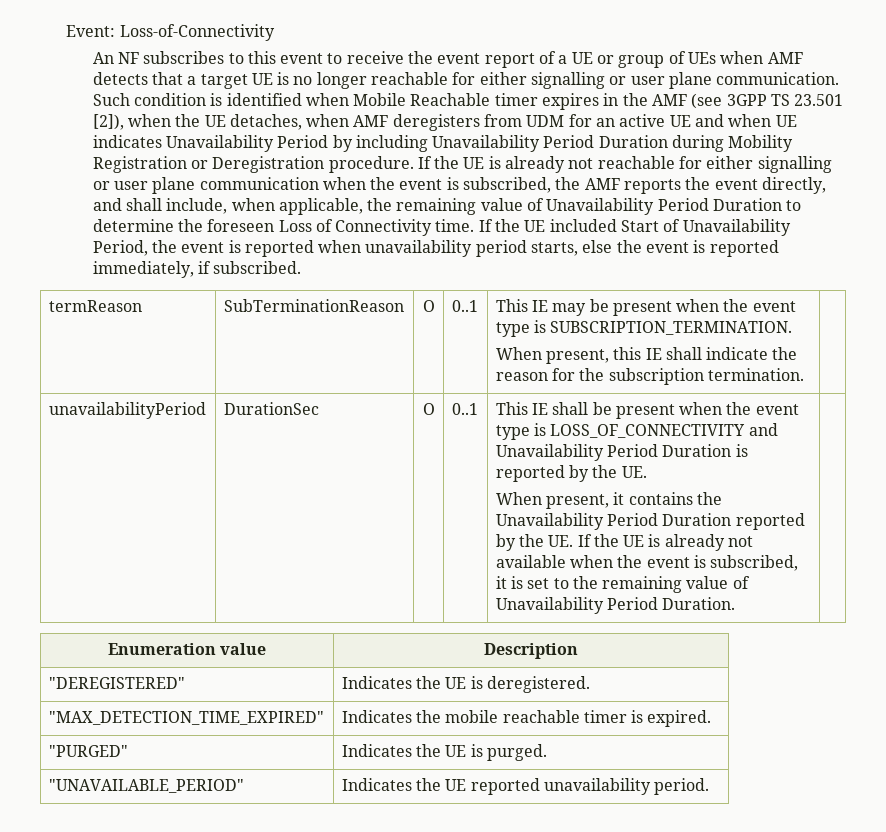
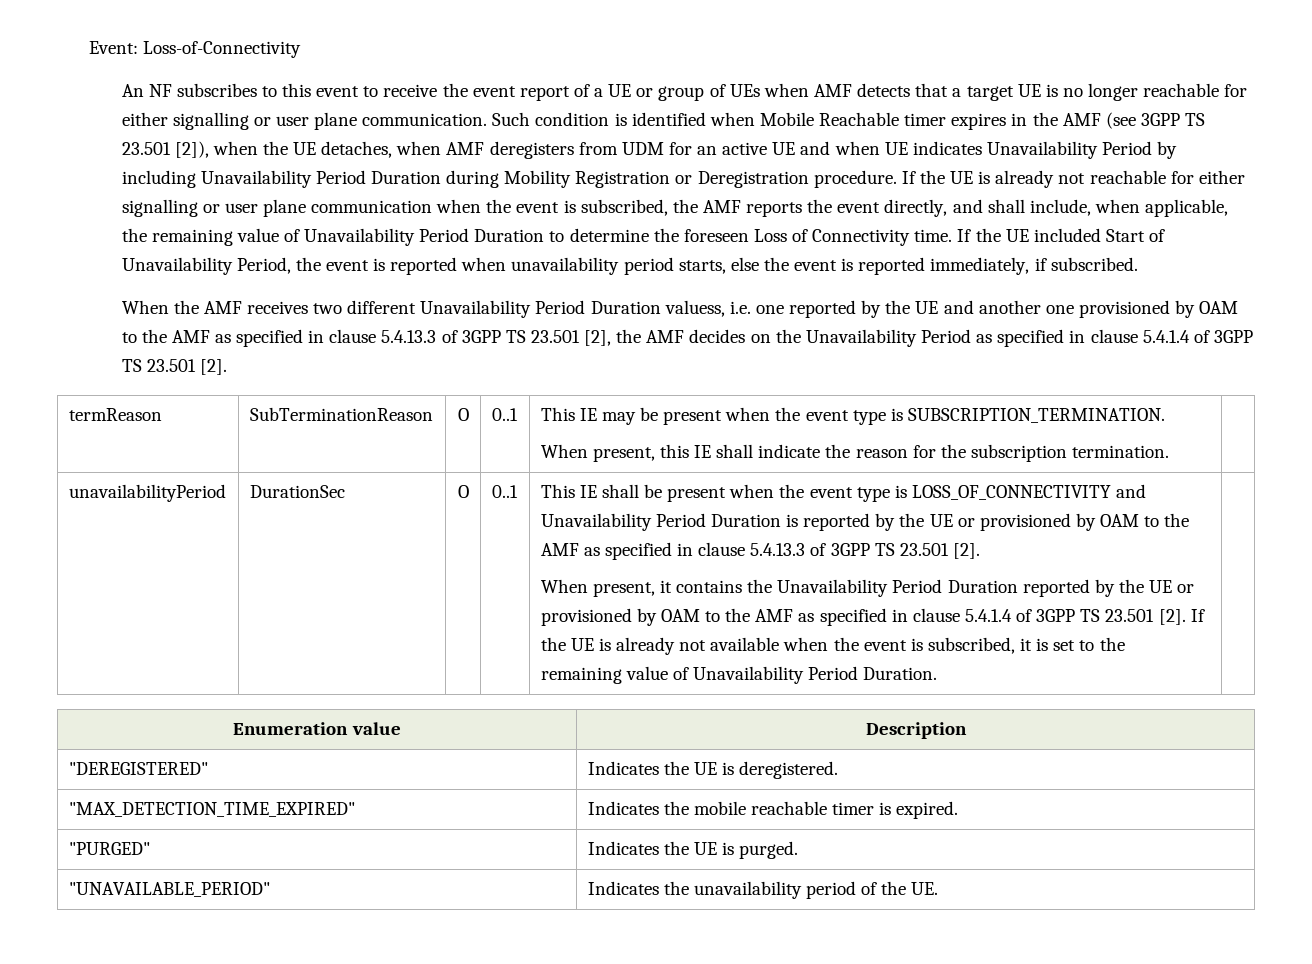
(302, 267) none -> [121,300,1239,318] [121,329,1253,347] [121,359,227,375] // When the AMF receives two different Unavailability Period Duration valuess, i.e. one reported by the UE and another one provisioned by OAM to the AMF as specified in clause 5.4.13.3 of 3GPP TS 23.501 [2], the AMF decides on the Unavailability Period as specified in clause 5.4.1.4 of 3GPP TS 23.501 [2].
[621,466,647,478] UE. -> [929,513,1190,531] [540,542,980,560] UE or provisioned by OAM to the AMF as specified in clause 5.4.13.3 of 3GPP TS 23.501 [2].
[548,535,574,547] UE. -> [1149,580,1195,593] [540,608,1186,626] UE or provisioned by OAM to the AMF as specified in clause 5.4.1.4 of 3GPP TS 23.501 [2].
[445,778,710,795] UE reported unavailability period. -> [693,881,939,899] unavailability period of the UE.

